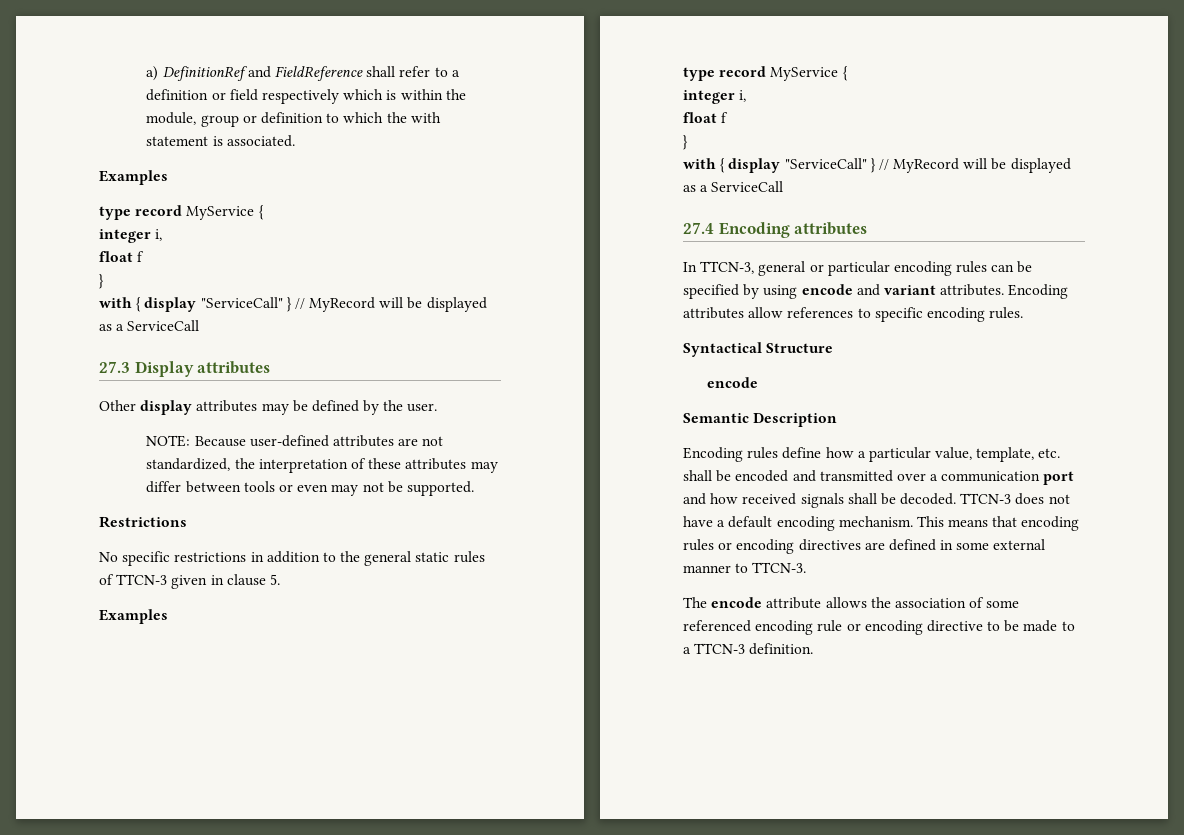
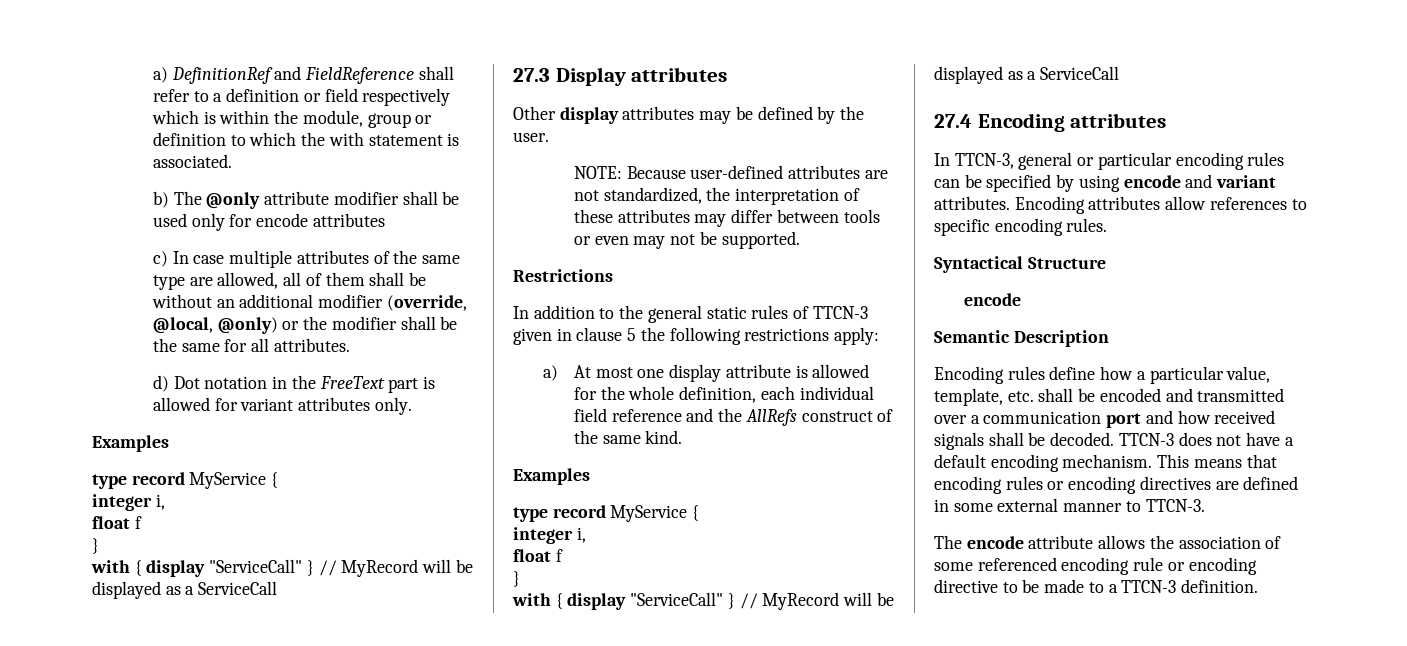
(295, 141) none -> [152,191,460,209] [152,213,385,231] [152,250,461,268] [152,272,427,290] [151,294,467,311] [152,316,458,334] [152,338,350,352] [152,375,436,393] [152,397,412,415] // b) The @only attribute modifier shall be used only for encode attributes // c) In case multiple attributes of the same type are allowed, all of them shall be without an additional modifier (override, @local, @only) or the modifier shall be the same for all attributes. // d) Dot notation in the FreeText part is allowed for variant attributes only.
[99,551,264,566] No specific restrictions in -> [513,306,529,319] In
[269,574,280,585] 5. -> [627,327,880,345] [543,364,870,382] [573,386,874,403] [573,408,894,426] [573,430,683,444] 5 the following restrictions apply: // a) At most one display attribute is allowed for the whole definition, each individual field reference and the AllRefs construct of the same kind.

